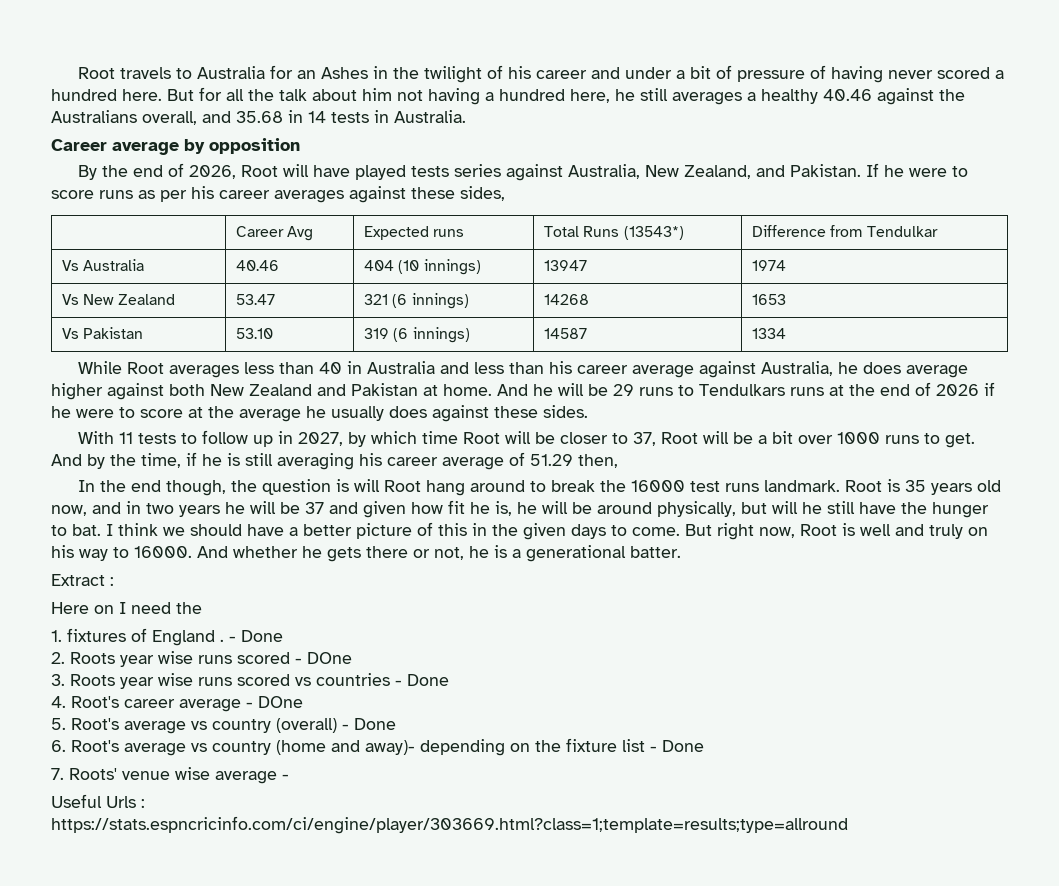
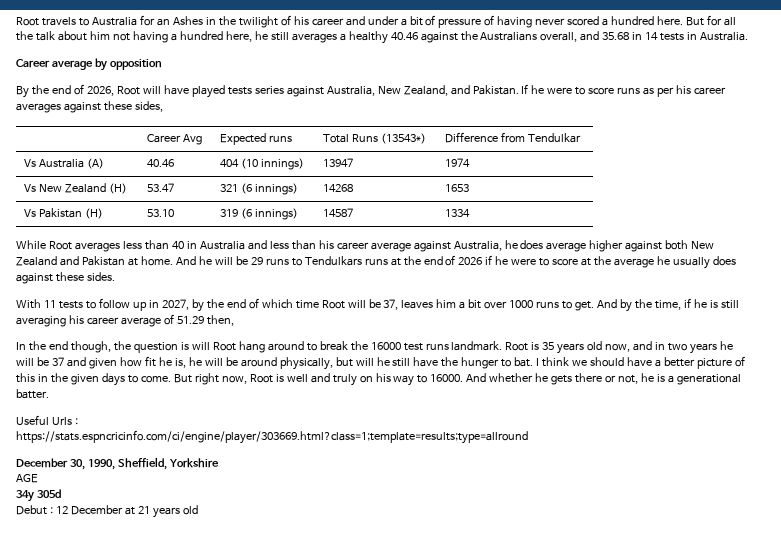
(145, 265) none -> [87,158,105,169] (A)
(175, 299) none -> [109,183,128,194] (H)
(144, 333) none -> [85,208,104,219] (H)
(366, 439) none -> [206,298,259,309] the end of
[559,431,753,446] closer to 37, Root will be -> [383,299,457,310] 37, leaves him
[51,574,114,586] [51,602,202,614] [51,628,283,646] [51,651,352,667] [51,673,449,689] [51,696,303,712] [51,718,396,734] [51,738,704,756] [51,767,289,784] [51,794,145,808] [51,816,848,834] Extract : // Here on I need the // 1. fixtures of England . - Done // 2. Roots year wise runs scored - DOne // 3. Roots year wise runs scored vs countries - Done // 4. Root's career average - DOne // 5. Root's average vs country (overall) - Done // 6. Root's average vs country (home and away)- depending on the fixture list - Done // 7. Roots' venue wise average - // Useful Urls : // https://stats.espncricinfo.com/ci/engine/player/303669.html?class=1;template=results;type=allround -> [16,415,78,425] [16,430,528,444] [16,457,219,470] [16,474,38,483] [16,489,61,502] [16,505,198,518] Useful Urls : // https://stats.espncricinfo.com/ci/engine/player/303669.html?class=1;template=results;type=allround // December 30, 1990, Sheffield, Yorkshire // AGE // 34y 305d // Debut : 12 December at 21 years old

